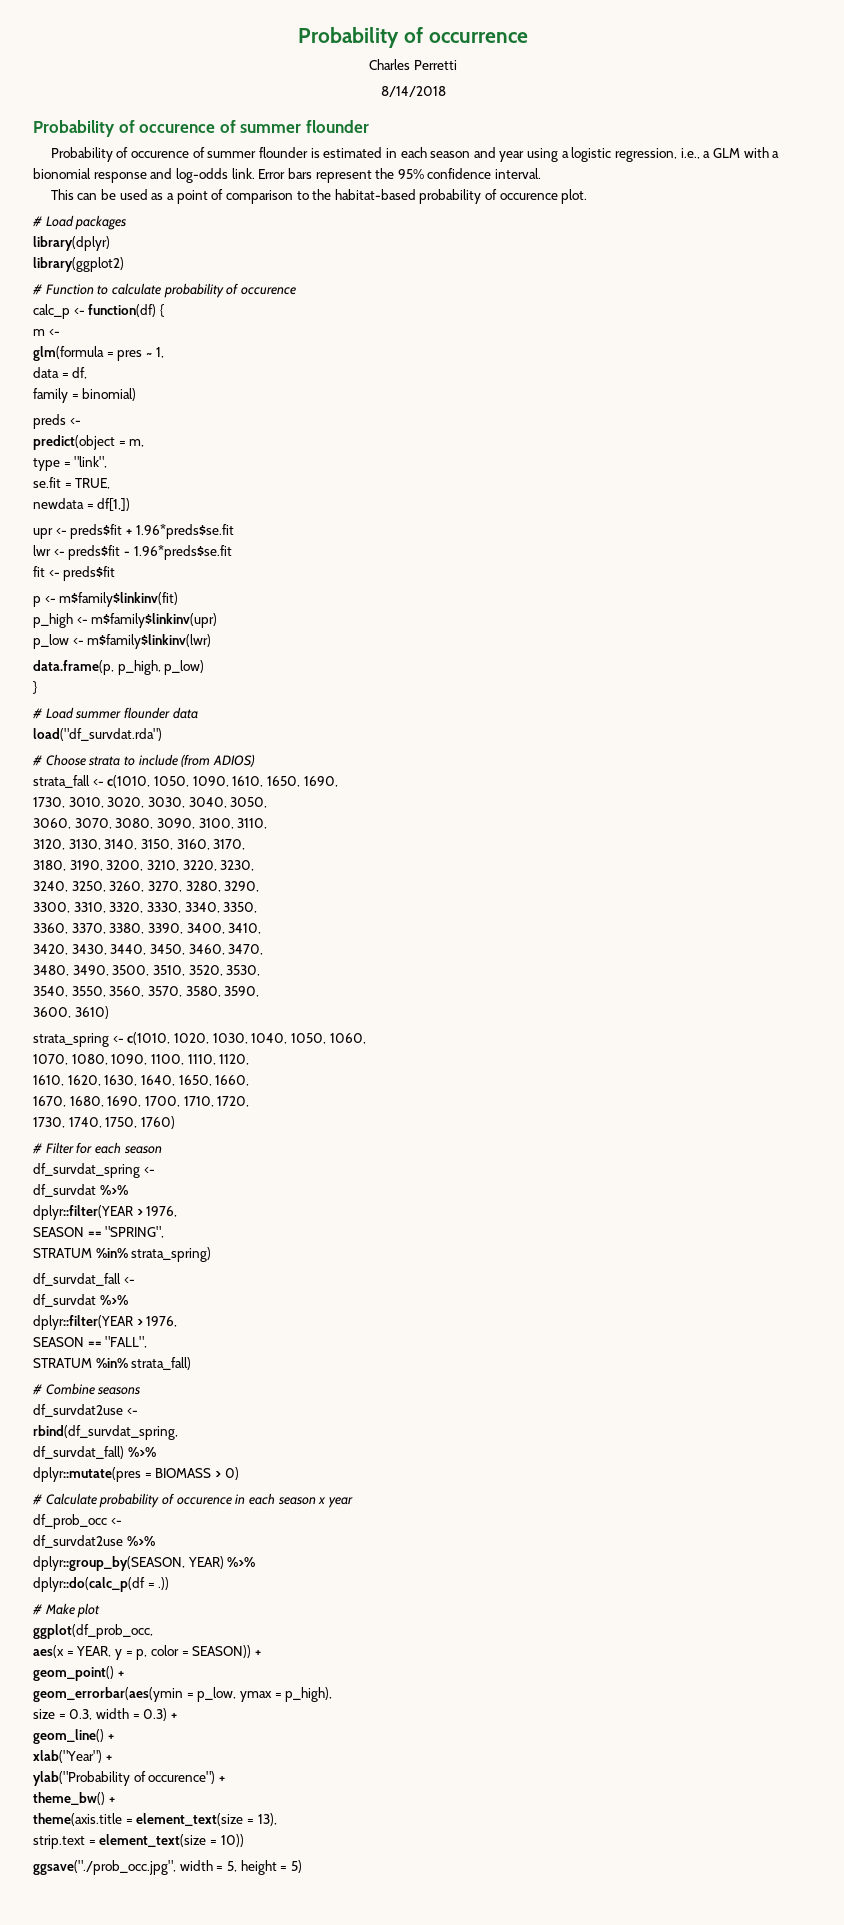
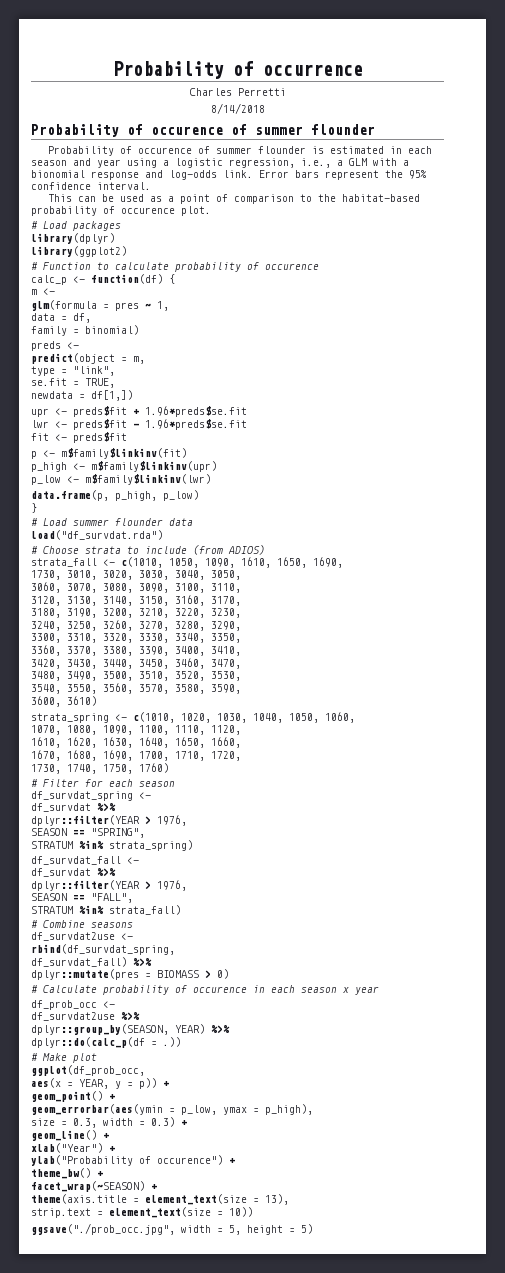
[136,1645,252,1660] p, color = SEASON)) -> [139,1078,157,1089] p))
(115, 1800) none -> [31,1181,157,1192] // facet_wrap(~SEASON) +

